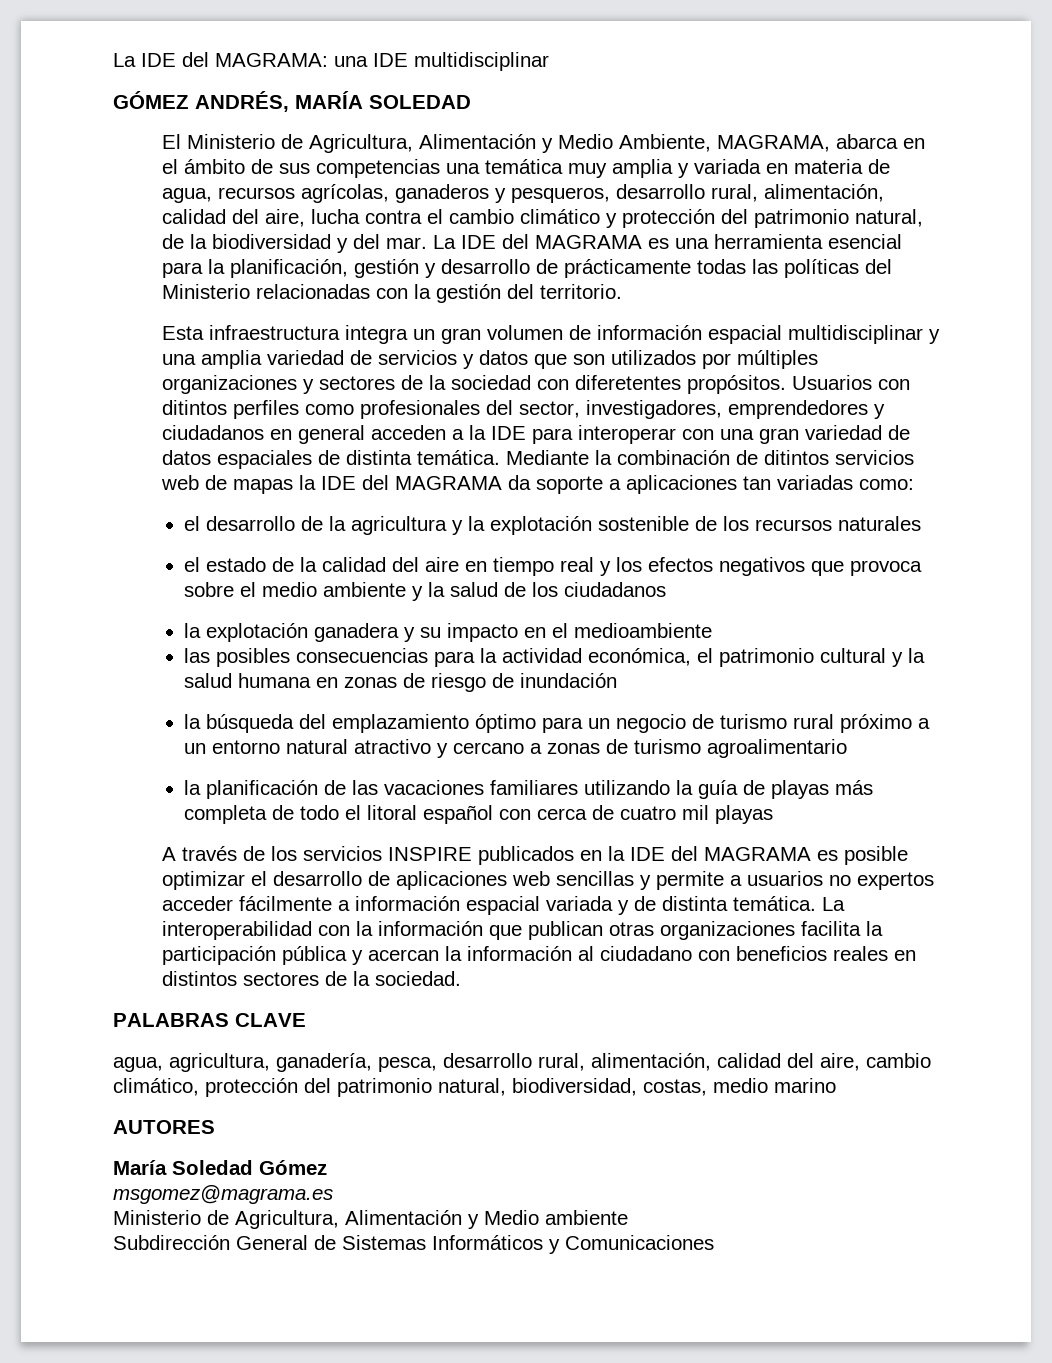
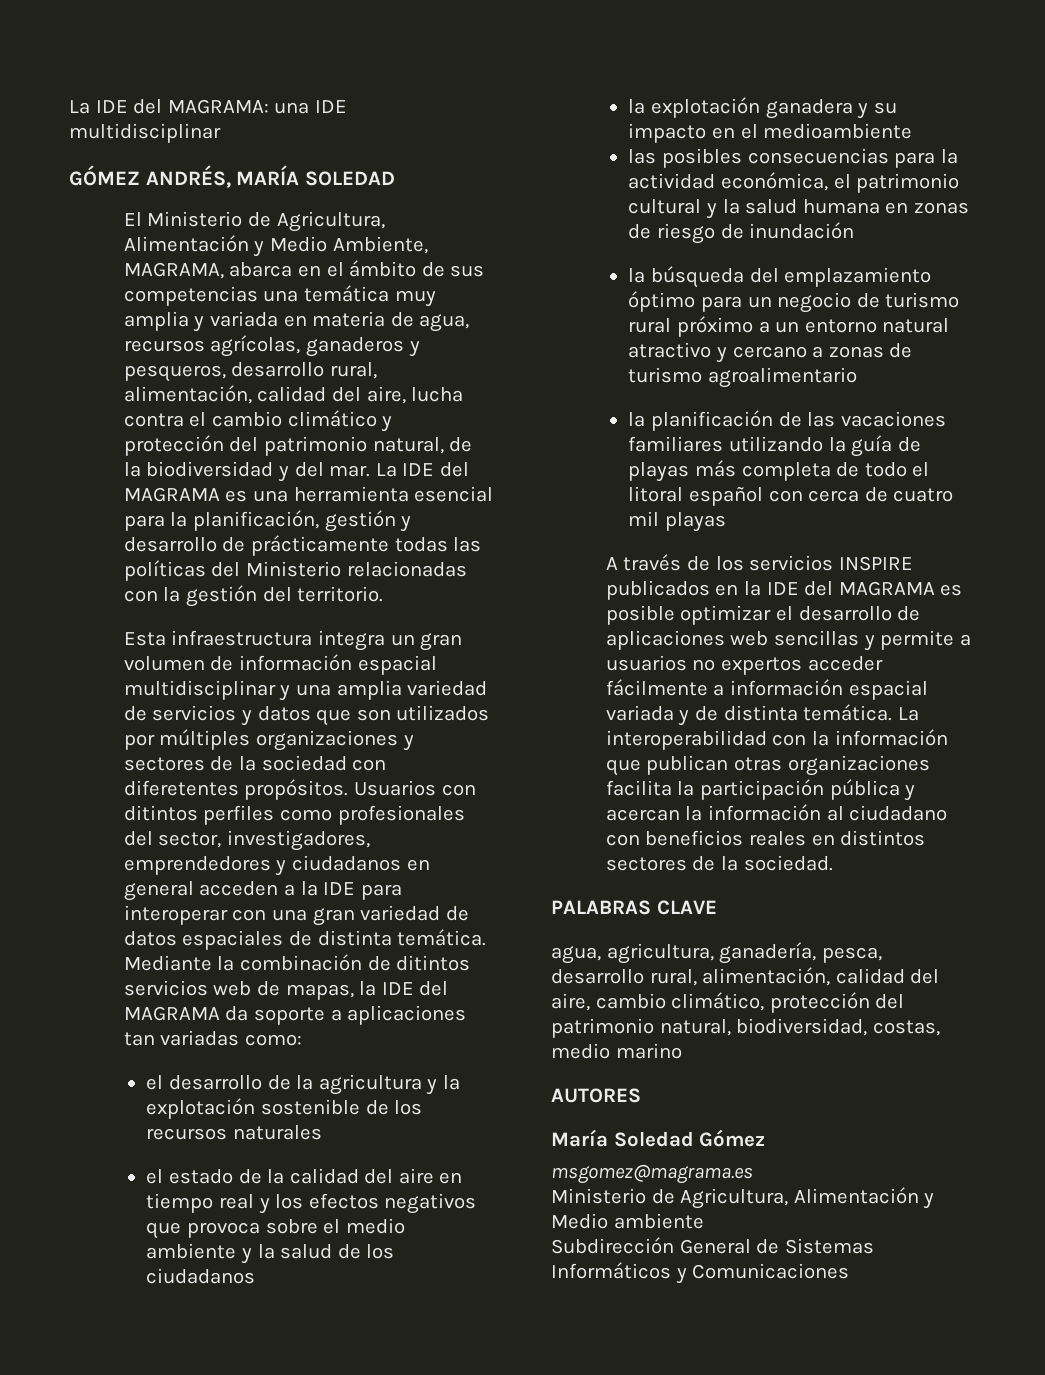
[232,479,293,494] mapas -> [285,984,354,1000] mapas,

